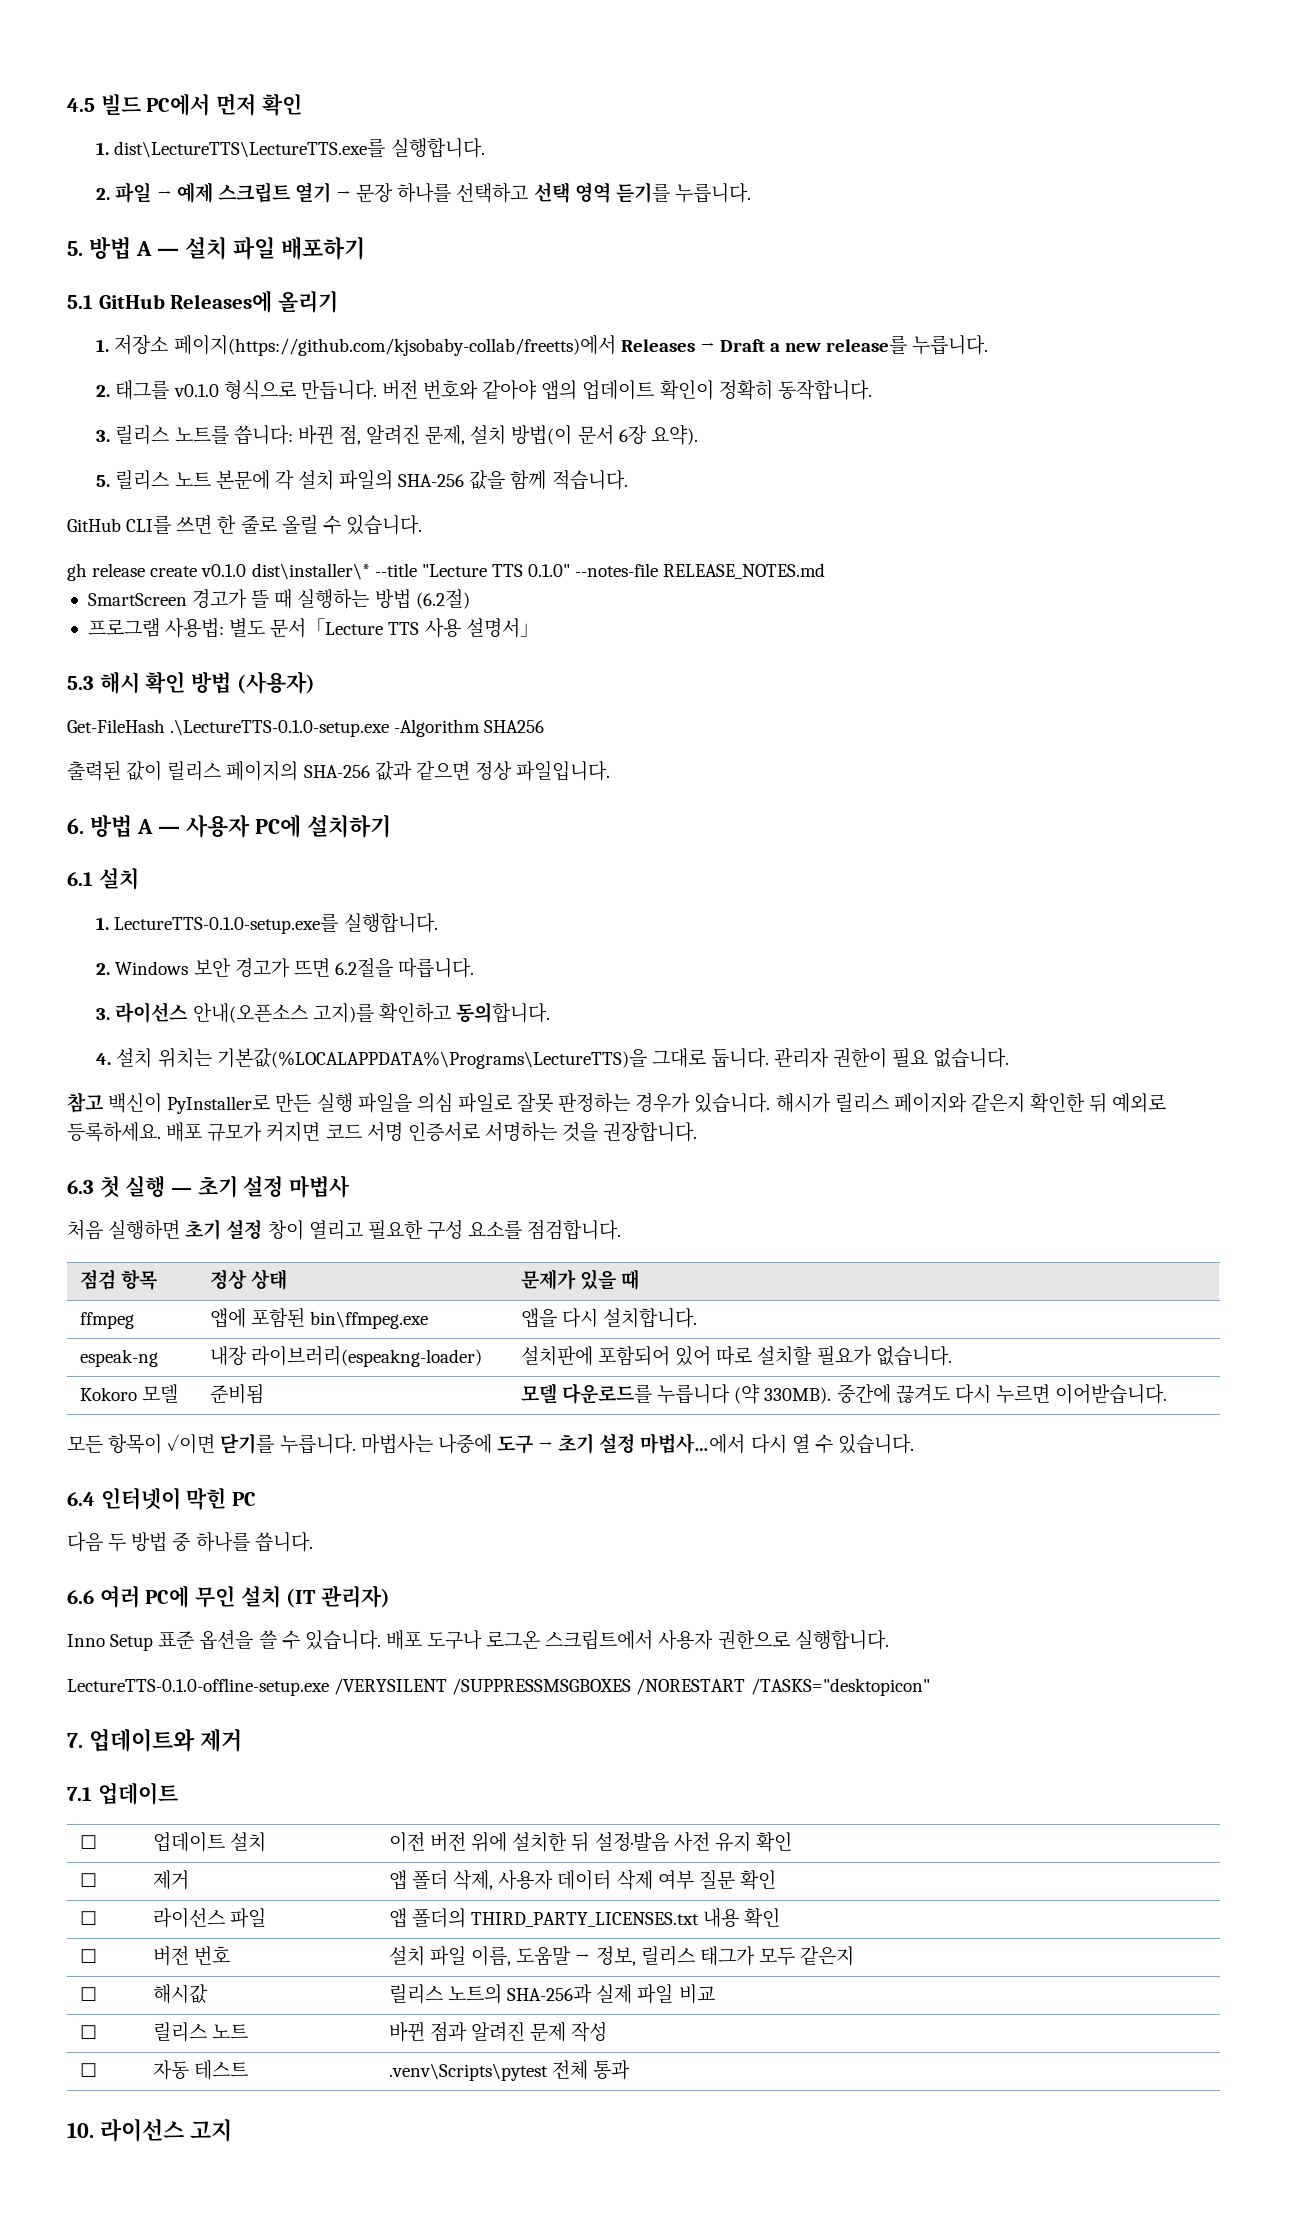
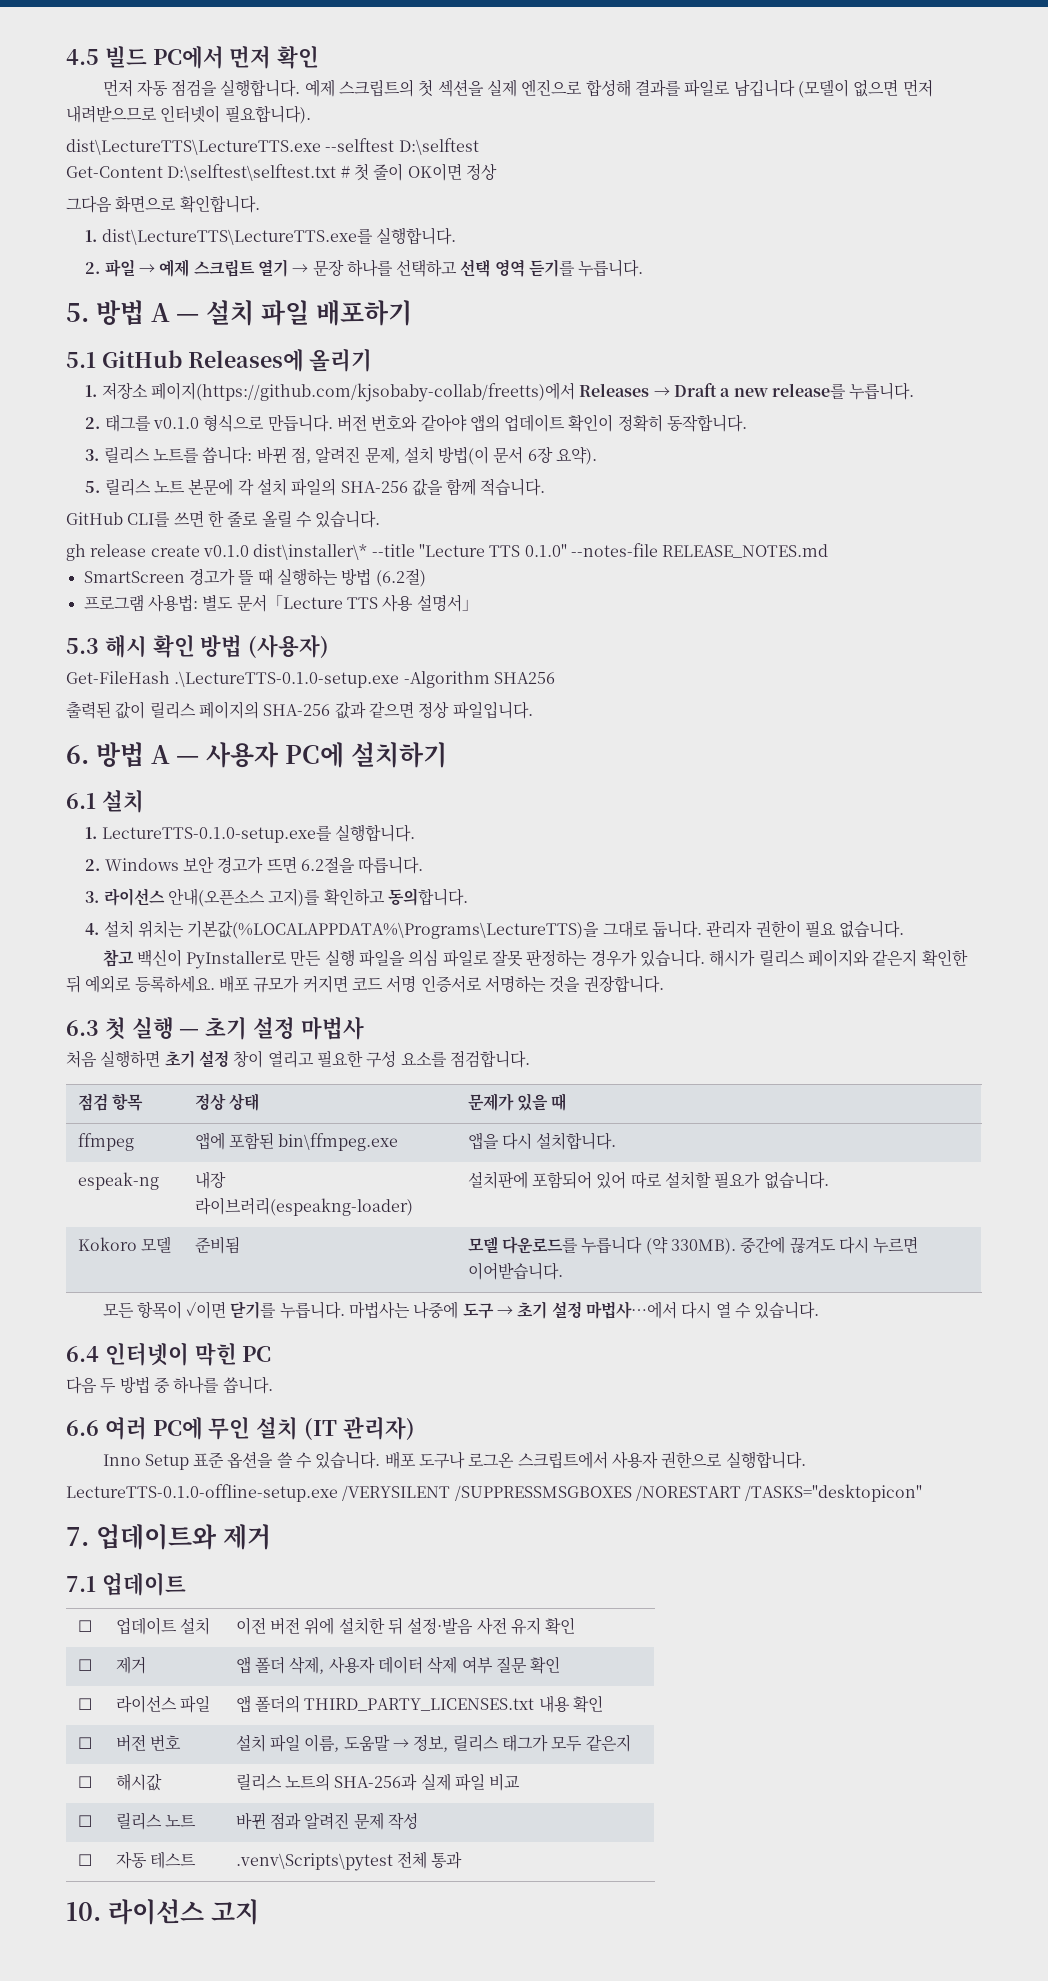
(302, 105) none -> [102,79,933,98] [66,105,311,124] [66,138,479,155] [66,163,497,181] [66,195,260,213] // 먼저 자동 점검을 실행합니다. 예제 스크립트의 첫 섹션을 실제 엔진으로 합성해 결과를 파일로 남깁니다 (모델이 없으면 먼저 내려받으므로 인터넷이 필요합니다). // dist\LectureTTS\LectureTTS.exe --selftest D:\selftest // Get-Content D:\selftest\selftest.txt # 첫 줄이 OK이면 정상 // 그다음 화면으로 확인합니다.

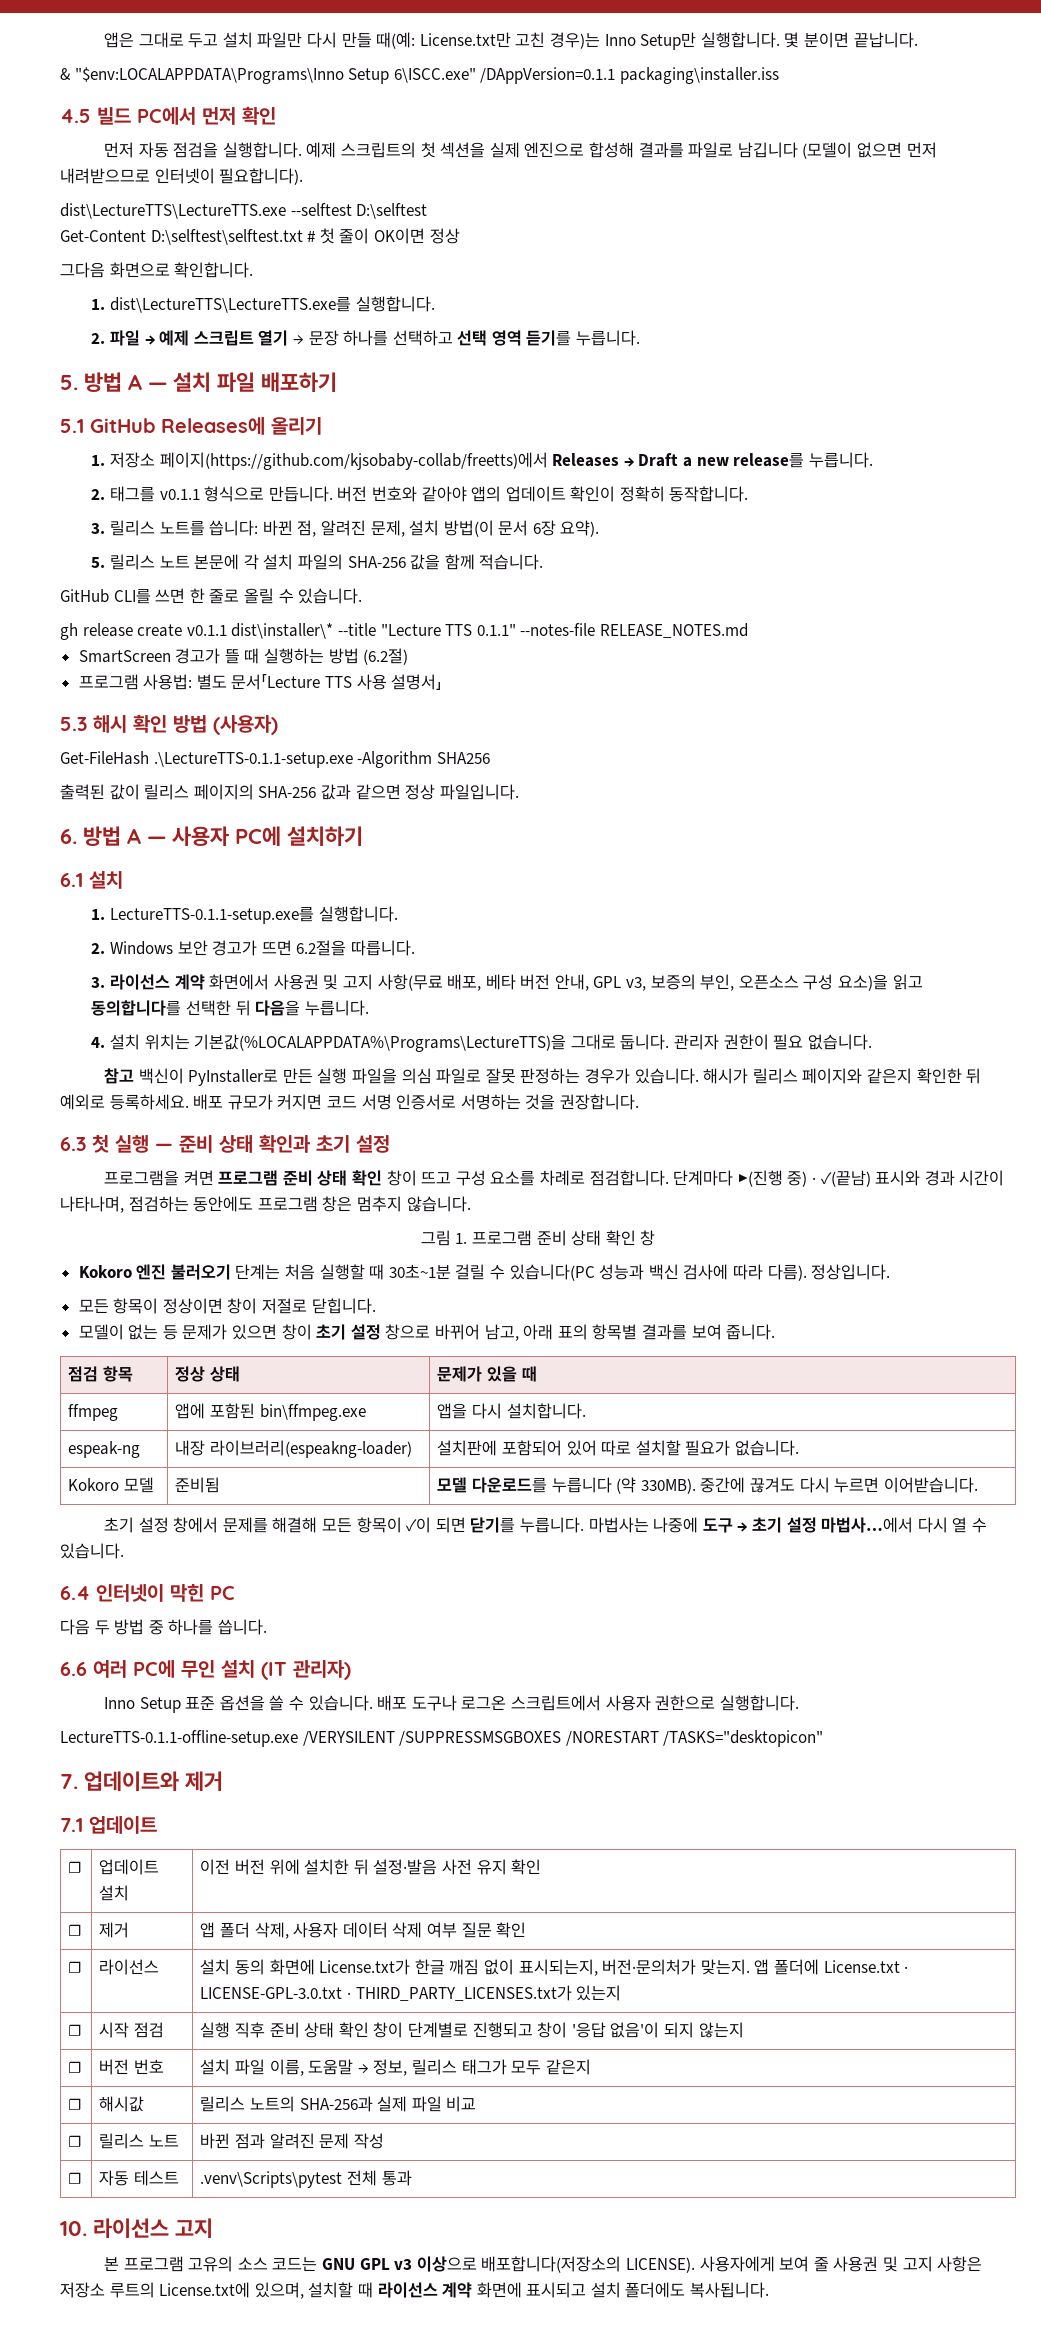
(66, 57) none -> [104,32,918,50] [60,67,779,84] 앱은 그대로 두고 설치 파일만 다시 만들 때(예: License.txt만 고친 경우)는 Inno Setup만 실행합니다. 몇 분이면 끝납니다. // & "$env:LOCALAPPDATA\Programs\Inno Setup 6\ISCC.exe" /DAppVersion=0.1.1 packaging\installer.iss //
[152,417,199,429] v0.1.0 -> [159,489,200,500] v0.1.1
[202,545,249,557] v0.1.0 -> [186,625,227,636] v0.1.1
[524,544,567,557] 0.1.0" -> [476,624,516,636] 0.1.1"
[174,671,400,688] .\LectureTTS-0.1.0-setup.exe -> [153,752,353,768] .\LectureTTS-0.1.1-setup.exe
[101,826,332,843] LectureTTS-0.1.0-setup.exe를 -> [109,907,314,924] LectureTTS-0.1.1-setup.exe를
[167,888,468,907] 안내(오픈소스 고지)를 확인하고 동의합니다. -> [174,974,923,991] [91,1000,369,1016] 계약 화면에서 사용권 및 고지 사항(무료 배포, 베타 버전 안내, GPL v3, 보증의 부인, 오픈소스 구성 요소)을 읽고 동의합니다를 선택한 뒤 다음을 누릅니다.
[205,1016,364,1040] [66,1050,530,1068] 초기 설정 마법사 // 처음 실행하면 초기 설정 창이 열리고 필요한 구성 요소를 점검합니다. -> [179,1134,390,1153] [104,1170,1005,1187] [60,1196,471,1213] [420,1230,656,1246] [78,1264,891,1281] [78,1298,376,1314] [78,1324,776,1341] 준비 상태 확인과 초기 설정 // 프로그램을 켜면 프로그램 준비 상태 확인 창이 뜨고 구성 요소를 차례로 점검합니다. 단계마다 ▶(진행 중) · ✓(끝남) 표시와 경과 시간이 나타나며, 점검하는 동안에도 프로그램 창은 멈추지 않습니다. // 그림 1. 프로그램 준비 상태 확인 창 // Kokoro 엔진 불러오기 단계는 처음 실행할 때 30초~1분 걸릴 수 있습니다(PC 성능과 백신 검사에 따라 다름). 정상입니다. // 모든 항목이 정상이면 창이 저절로 닫힙니다. // 모델이 없는 등 문제가 있으면 창이 초기 설정 창으로 바뀌어 남고, 아래 표의 항목별 결과를 보여 줍니다.
[102,1301,227,1319] 모든 항목이 ✓이면 -> [104,1517,466,1533] 초기 설정 창에서 문제를 해결해 모든 항목이 ✓이 되면
[66,1484,338,1502] LectureTTS-0.1.0-offline-setup.exe -> [60,1730,298,1747] LectureTTS-0.1.1-offline-setup.exe
[179,1695,210,1713] [235,1695,603,1713] 파일 | 앱 폴더의 THIRD_PARTY_LICENSES.txt 내용 확인 -> [200,1959,909,1976] [200,1985,622,2001] [68,2024,83,2036] [99,2022,165,2038] [200,2022,744,2038] | 설치 동의 화면에 License.txt가 한글 깨짐 없이 표시되는지, 버전·문의처가 맞는지. 앱 폴더에 License.txt · LICENSE-GPL-3.0.txt · THIRD_PARTY_LICENSES.txt가 있는지 // ☐ | 시작 점검 | 실행 직후 준비 상태 확인 창이 단계별로 진행되고 창이 '응답 없음'이 되지 않는지
(259, 1912) none -> [104,2256,983,2273] [60,2282,770,2299] // 본 프로그램 고유의 소스 코드는 GNU GPL v3 이상으로 배포합니다(저장소의 LICENSE). 사용자에게 보여 줄 사용권 및 고지 사항은 저장소 루트의 License.txt에 있으며, 설치할 때 라이선스 계약 화면에 표시되고 설치 폴더에도 복사됩니다.

